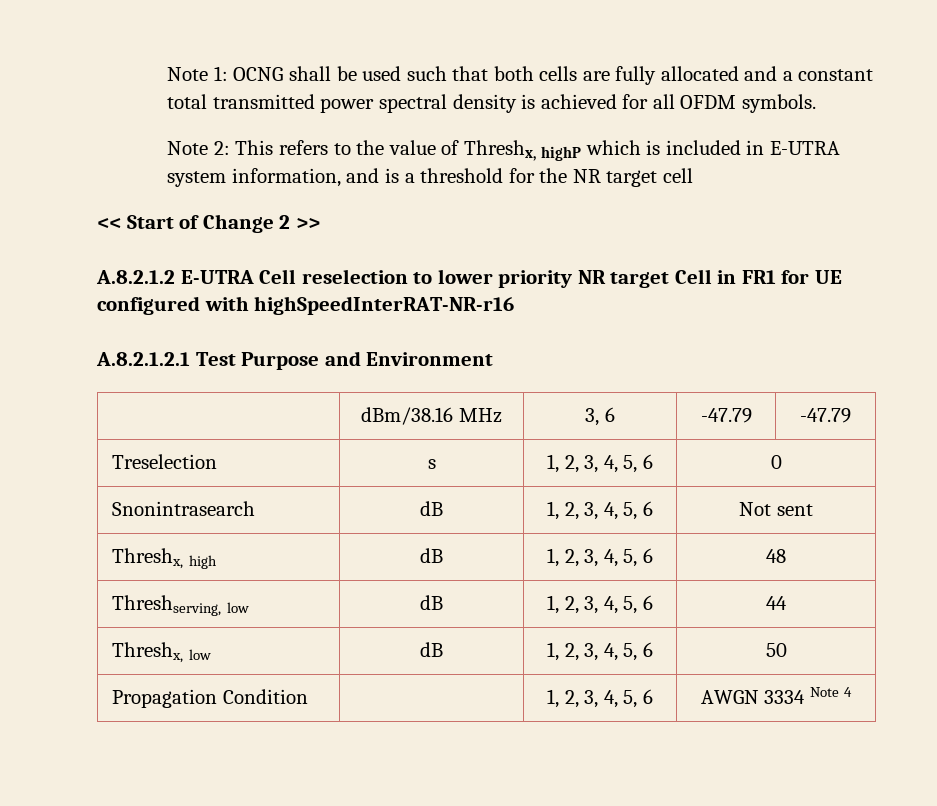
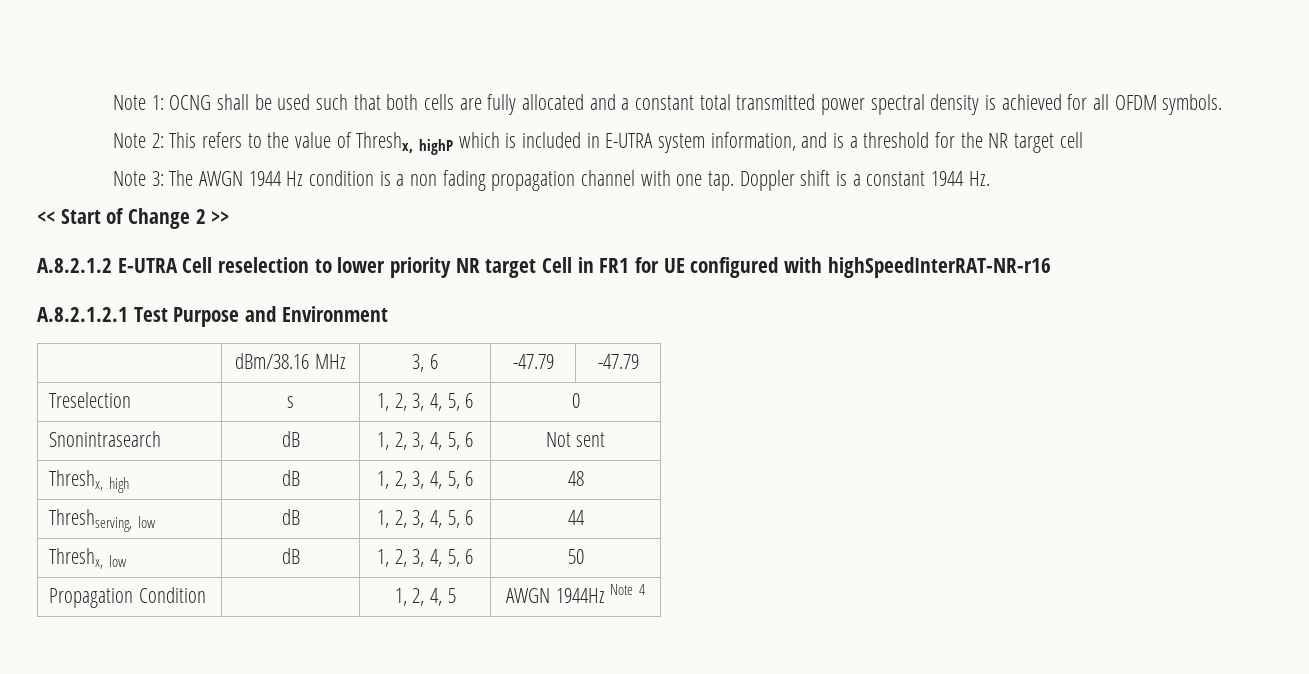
(693, 175) none -> [113,170,990,191] // Note 3: The AWGN 1944 Hz condition is a non fading propagation channel with one tap. Doppler shift is a constant 1944 Hz.
[584,689,653,708] [700,690,806,704] 3, 4, 5, 6 | AWGN 3334 -> [429,588,456,606] [506,588,605,603] 4, 5 | AWGN 1944Hz

